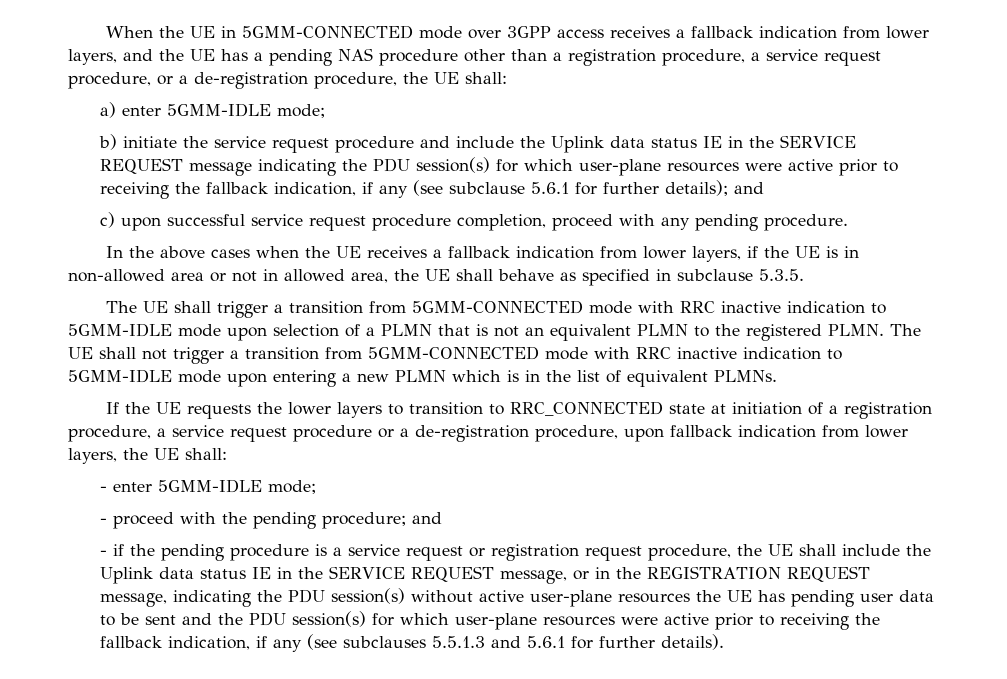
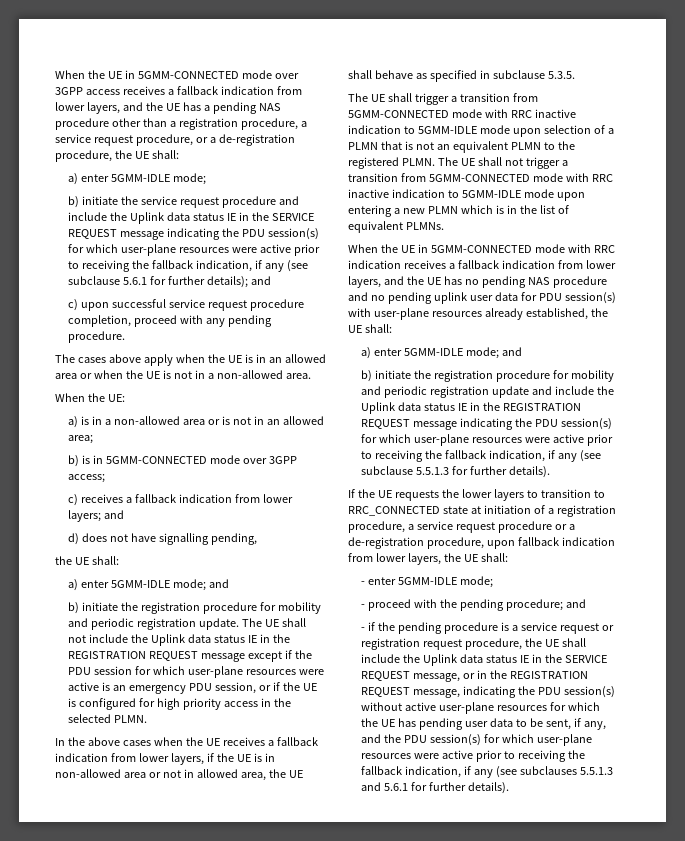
(849, 222) none -> [55,354,326,366] [55,370,311,379] [55,393,125,402] [68,416,325,428] [68,435,94,444] [68,455,298,467] [68,474,106,483] [68,494,294,506] [68,510,125,522] [68,533,258,545] [55,556,119,565] [68,579,230,591] [68,602,322,614] [68,618,307,630] [68,634,291,646] [68,650,313,662] [68,666,325,678] [68,682,318,694] [68,698,292,710] [68,714,148,723] // The cases above apply when the UE is in an allowed area or when the UE is not in a non-allowed area. // When the UE: // a) is in a non-allowed area or is not in an allowed area; // b) is in 5GMM-CONNECTED mode over 3GPP access; // c) receives a fallback indication from lower layers; and // d) does not have signalling pending, // the UE shall: // a) enter 5GMM-IDLE mode; and // b) initiate the registration procedure for mobility and periodic registration update. The UE shall not include the Uplink data status IE in the REGISTRATION REQUEST message except if the PDU session for which user-plane resources were active is an emergency PDU session, or if the UE is configured for high priority access in the selected PLMN.
(777, 376) none -> [348,244,615,253] [348,260,616,269] [348,276,607,288] [348,292,616,304] [348,308,608,320] [348,324,392,333] [361,347,523,359] [361,370,615,382] [361,386,615,398] [361,402,582,414] [361,418,613,430] [361,434,614,446] [361,450,602,462] [361,466,551,478] // When the UE in 5GMM-CONNECTED mode with RRC indication receives a fallback indication from lower layers, and the UE has no pending NAS procedure and no pending uplink user data for PDU session(s) with user-plane resources already established, the UE shall: // a) enter 5GMM-IDLE mode; and // b) initiate the registration procedure for mobility and periodic registration update and include the Uplink data status IE in the REGISTRATION REQUEST message indicating the PDU session(s) for which user-plane resources were active prior to receiving the fallback indication, if any (see subclause 5.5.1.3 for further details).
(691, 598) none -> [550,702,601,711] for which
[145,615,177,625] sent -> [546,718,607,730] sent, if any,

